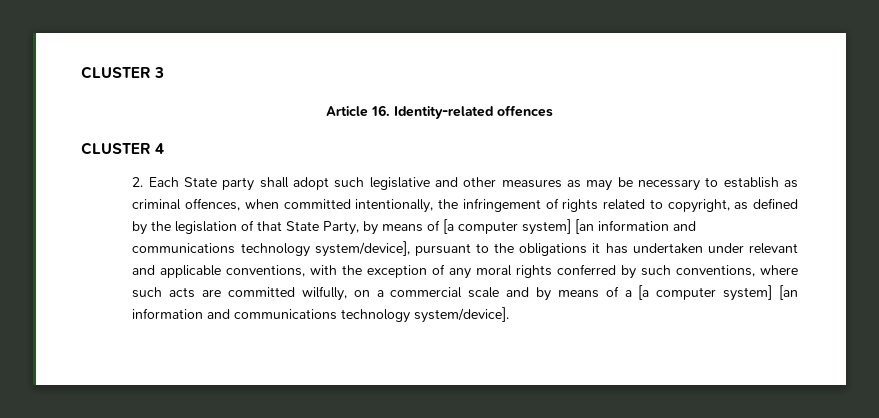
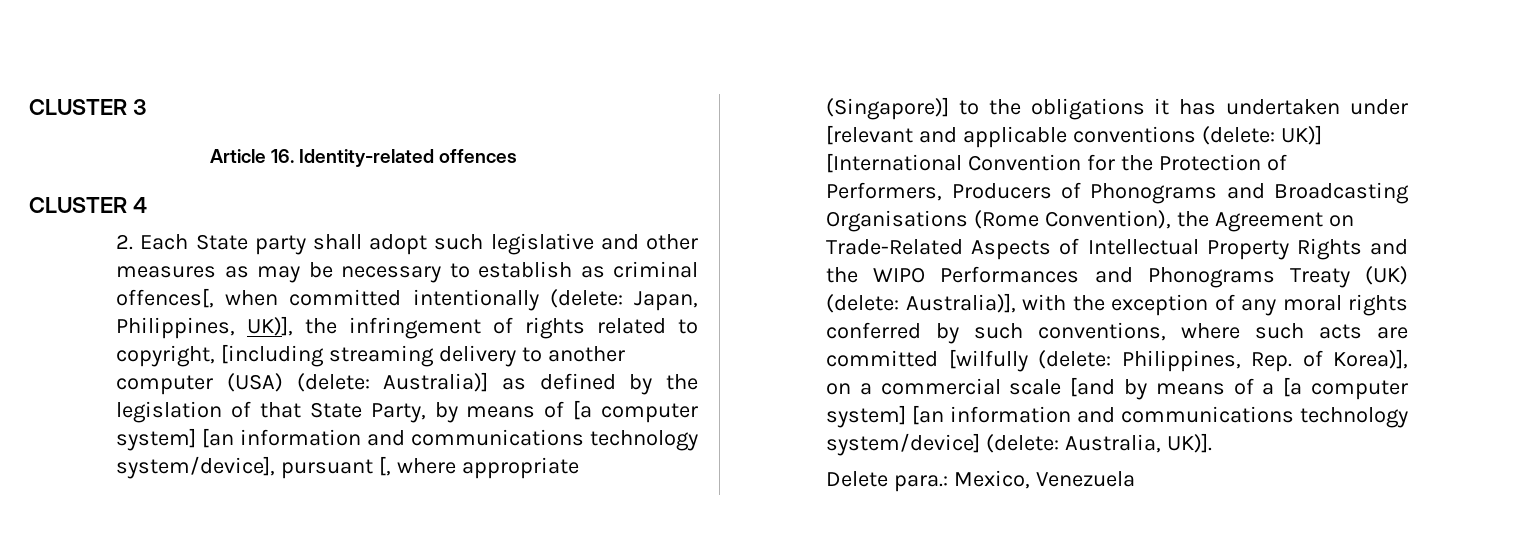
[185,198,241,211] offences, -> [116,288,215,308] offences[,
[355,199,434,213] intentionally, -> [412,289,698,311] [116,316,294,339] intentionally (delete: Japan, Philippines, UK)],
(730, 206) none -> [221,344,625,367] [116,372,489,395] [including streaming delivery to another computer (USA) (delete: Australia)]
(471, 249) none -> [379,456,579,479] [826,97,950,120] [, where appropriate (Singapore)]
[748,243,798,254] relevant -> [826,125,914,145] [relevant
[226,265,306,277] conventions, -> [1072,125,1322,145] [826,153,1287,173] [826,182,1409,204] [826,210,1354,232] [826,238,1408,260] [826,266,1408,288] [826,293,1016,313] conventions (delete: UK)] [International Convention for the Protection of Performers, Producers of Phonograms and Broadcasting Organisations (Rome Convention), the Agreement on Trade-Related Aspects of Intellectual Property Rights and the WIPO Performances and Phonograms Treaty (UK) (delete: Australia)],
[301,286,347,301] wilfully, -> [948,349,1408,372] [wilfully (delete: Philippines, Rep. of Korea)],
[506,287,530,297] and -> [1070,377,1116,397] [and
[414,307,510,323] system/device]. -> [826,433,1212,456] [826,470,1135,492] system/device] (delete: Australia, UK)]. // Delete para.: Mexico, Venezuela

